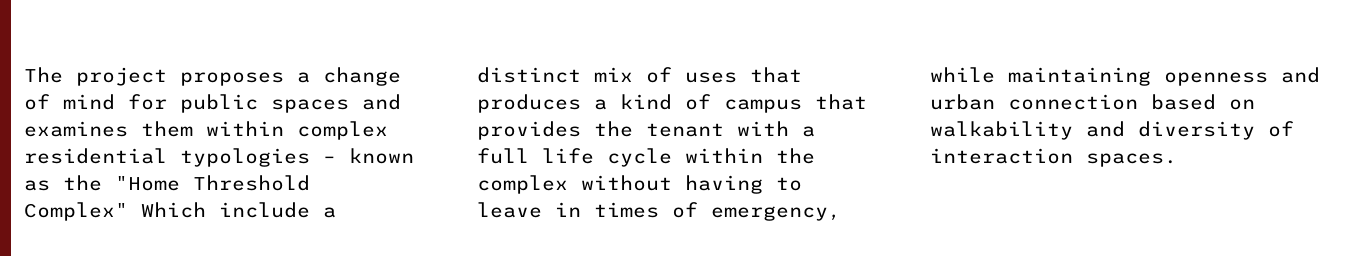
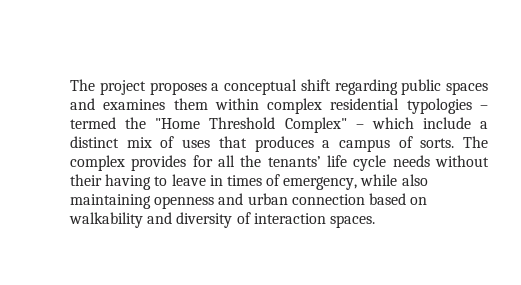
[323,67,401,86] [24,94,167,110] change of mind for -> [224,79,398,95] conceptual shift regarding
[349,148,414,164] [24,180,50,191] known as -> [70,117,116,129] termed
[141,202,206,218] Which -> [355,117,414,129] – which
[620,94,867,113] [477,121,815,140] [477,148,815,167] [477,175,672,194] kind of campus that provides the tenant with a full life cycle within the complex without -> [338,136,488,152] [70,155,489,171] [70,174,102,186] campus of sorts. The complex provides for all the tenants’ life cycle needs without their
(995, 75) none -> [401,174,428,186] also

